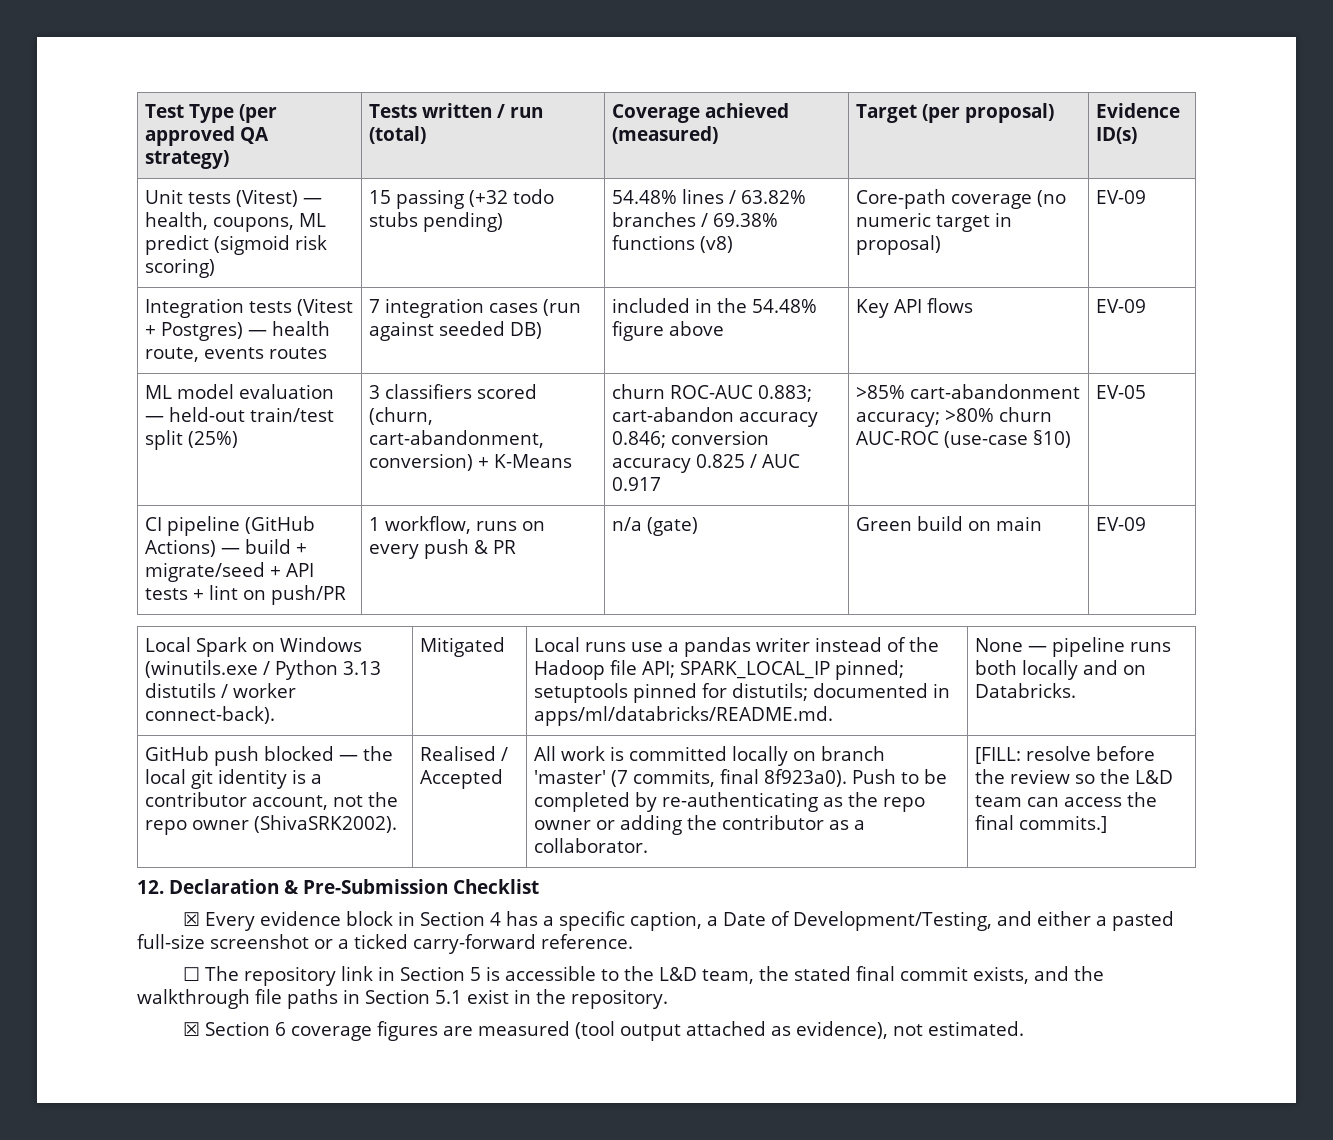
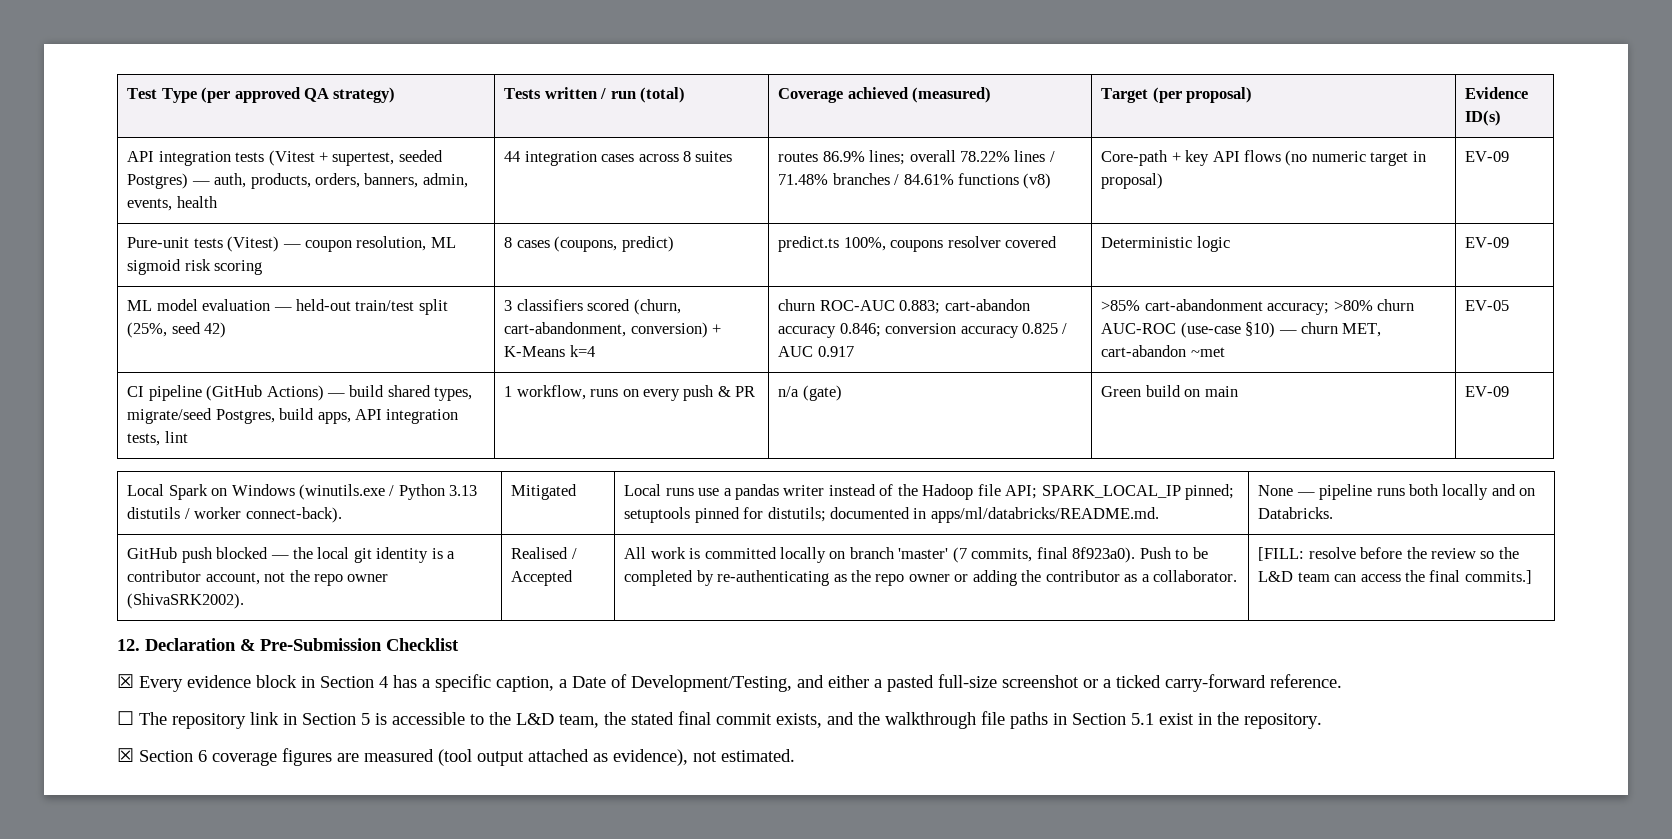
[145,189,323,207] [145,212,327,232] [145,235,328,255] [145,258,216,278] [369,189,555,209] [369,212,504,232] [612,190,678,204] Unit tests (Vitest) — health, coupons, ML predict (sigmoid risk scoring) | 15 passing (+32 todo stubs pending) | 54.48% -> [127,150,443,166] [127,173,468,189] [127,196,218,211] [504,151,733,166] [778,150,1010,165] API integration tests (Vitest + supertest, seeded Postgres) — auth, products, orders, banners, admin, events, health | 44 integration cases across 8 suites | routes 86.9% lines; overall 78.22%
[741,190,807,204] 63.82% -> [778,174,829,185] 71.48%
[713,213,779,227] 69.38% -> [903,174,954,185] 84.61%
[951,194,1033,209] coverage -> [1171,150,1281,166] + key API flows
[145,298,354,318] [145,321,331,341] [145,347,328,362] [369,298,582,318] [369,321,543,341] [612,298,818,313] [612,321,725,341] [856,298,974,318] Integration tests (Vitest + Postgres) — health route, events routes | 7 integration cases (run against seeded DB) | included in the 54.48% figure above | Key API flows -> [127,236,456,252] [127,259,263,275] [504,236,674,252] [778,236,1057,252] [1101,236,1230,252] Pure-unit tests (Vitest) — coupon resolution, ML sigmoid risk scoring | 8 cases (coupons, predict) | predict.ts 100%, coupons resolver covered | Deterministic logic
[188,431,239,448] (25%) -> [127,322,227,338] (25%, seed 42)
(573, 461) none -> [569,345,595,357] k=4
(1072, 439) none -> [1278,322,1382,337] [1101,345,1225,357] — churn MET, cart-abandon ~met
[296,543,308,554] [145,562,315,582] [145,588,205,600] + migrate/seed + API tests + -> [387,385,473,401] [127,408,459,424] [127,433,161,446] shared types, migrate/seed Postgres, build apps, API integration tests,
[243,585,347,605] on push/PR -> (188, 437) none

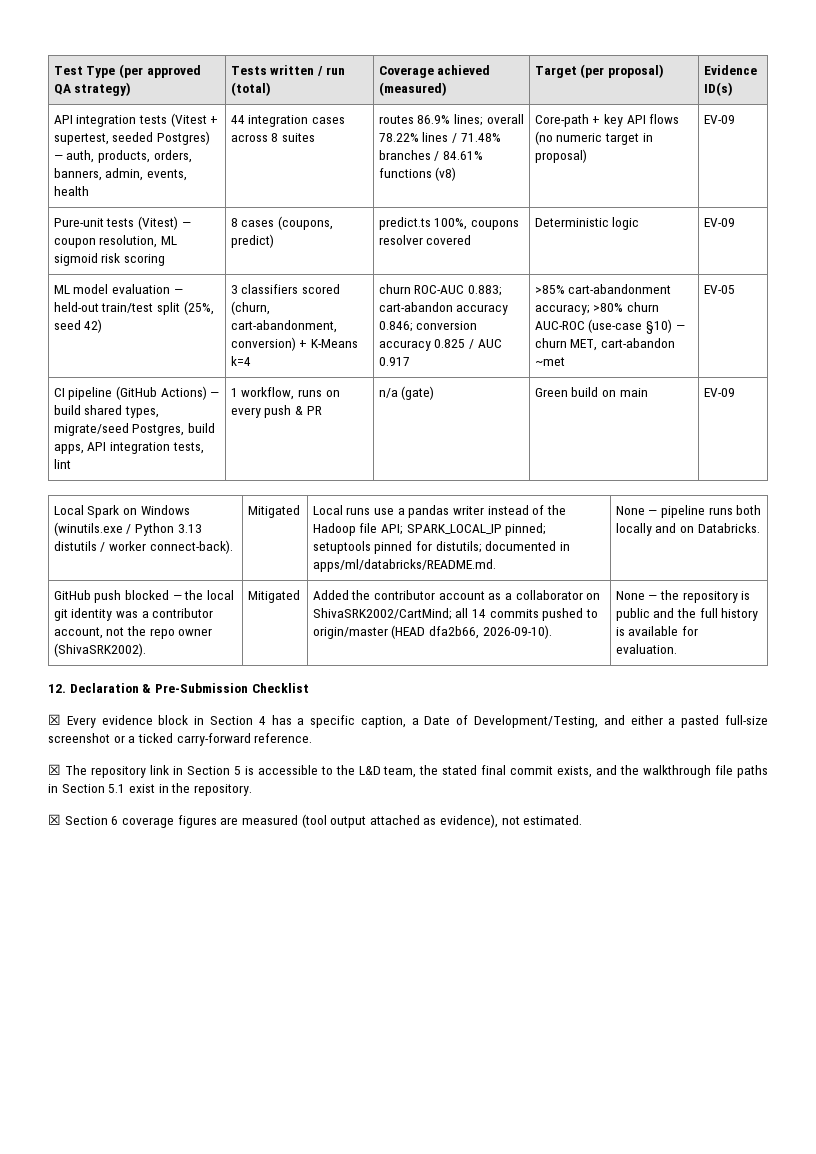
[431,548,443,559] is -> [116,611,139,618] was
[511,547,577,559] [511,570,574,586] [624,547,1208,563] [624,570,1017,586] Realised / Accepted | All work is committed locally on branch 'master' (7 commits, final 8f923a0). Push to be completed by re-authenticating as the repo owner or adding -> [247,590,300,603] [312,590,349,600] Mitigated | Added
(1120, 576) none -> [438,591,485,600] account
[1153,570,1238,582] [1258,547,1519,561] [1258,570,1532,584] collaborator. | [FILL: resolve before the review so the L&D team can access the final commits.] -> [515,590,601,600] [312,608,598,621] [312,625,552,639] [615,590,751,603] [615,608,759,621] [615,626,699,636] [615,644,677,654] collaborator on ShivaSRK2002/CartMind; all 14 commits pushed to origin/master (HEAD dfa2b66, 2026-09-10). | None — the repository is public and the full history is available for evaluation.
[117,711,134,725] ☐ -> [48,764,61,775] ☒

